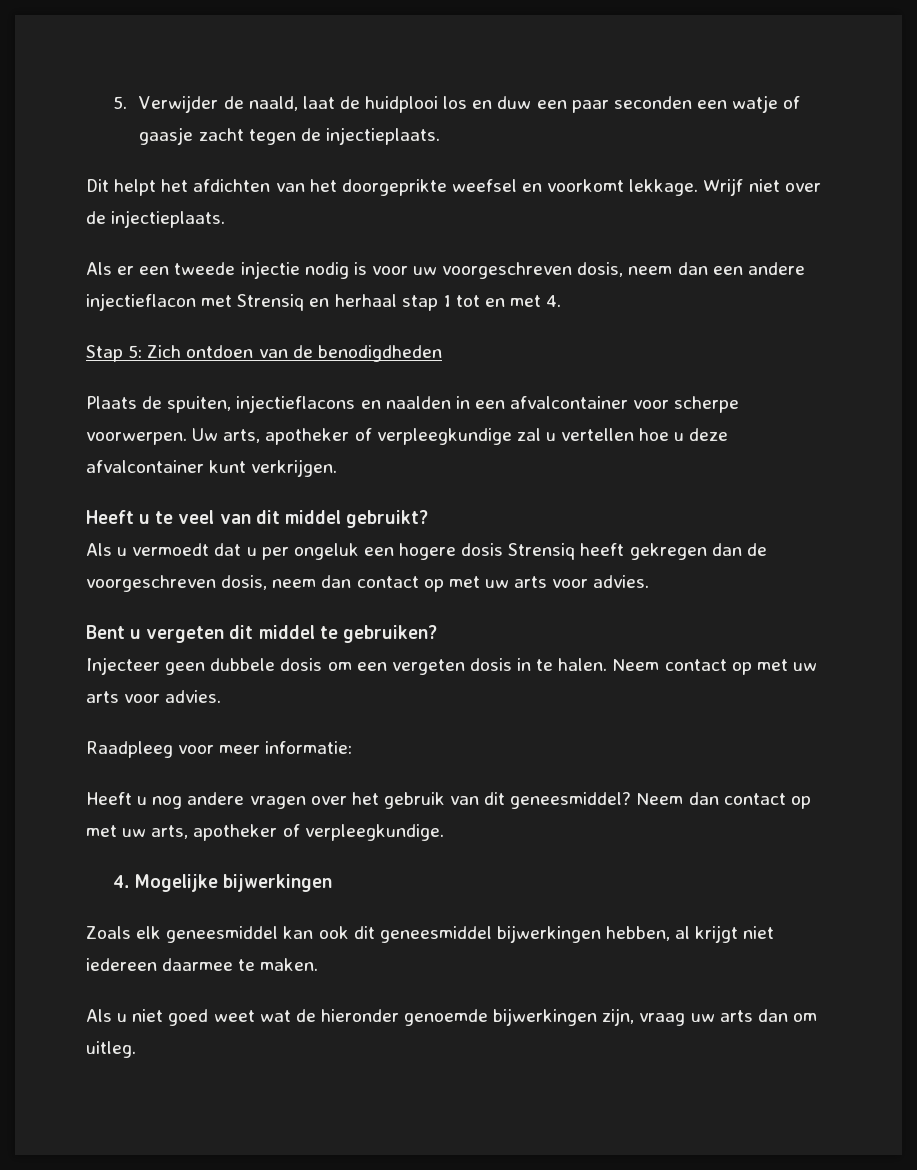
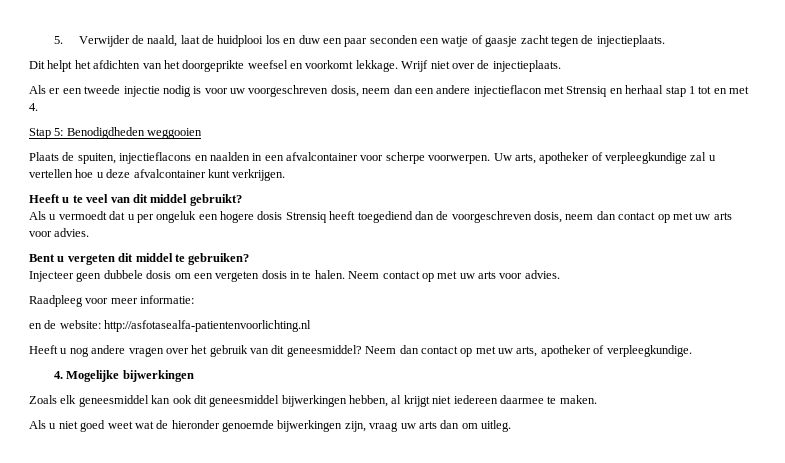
[147,345,442,362] Zich ontdoen van de benodigdheden -> [66,127,203,139] Benodigdheden weggooien
[629,543,707,560] gekregen -> [357,211,413,223] toegediend
(353, 747) none -> [29,320,312,332] // en de website: http://asfotasealfa-patientenvoorlichting.nl

